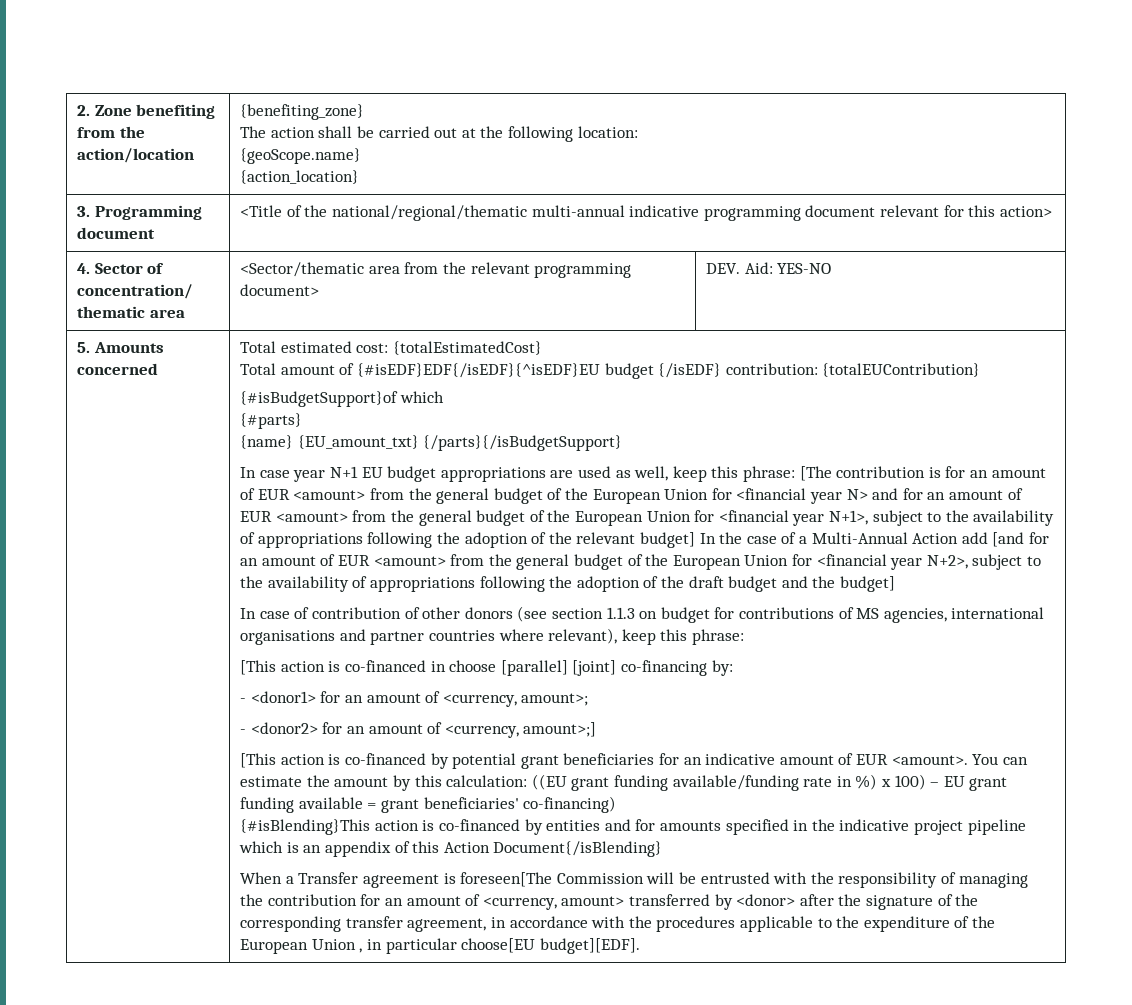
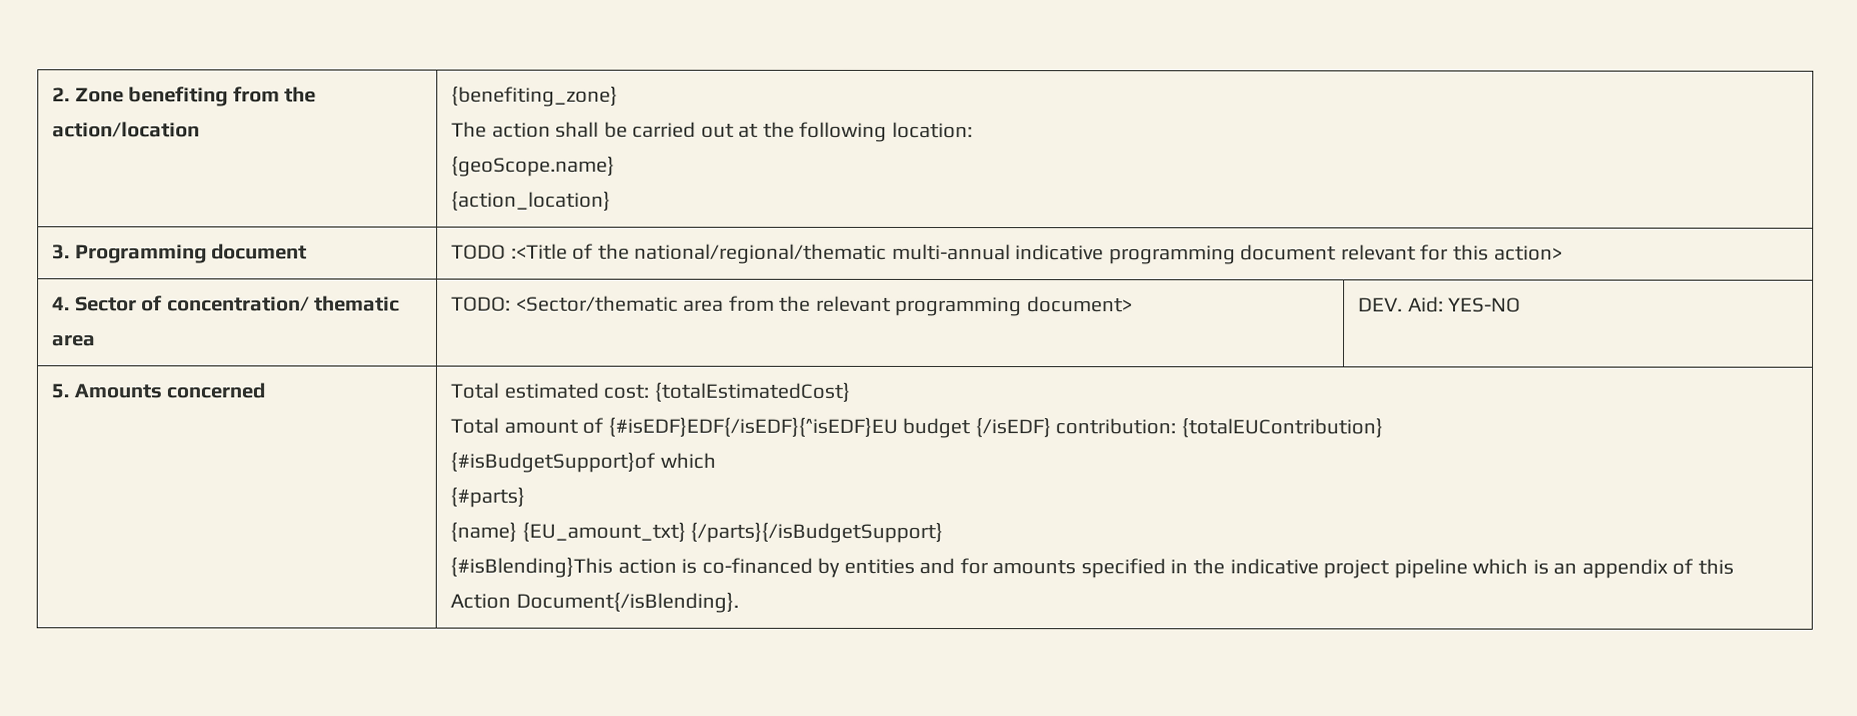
[240,205,283,217] <Title -> [451,243,568,260] TODO :<Title
(185, 313) none -> [451,296,512,312] TODO:
[240,466,1046,482] [240,488,1023,504] [240,510,1055,526] [240,532,1049,548] [240,554,1041,570] [240,576,895,592] [240,606,1045,623] [240,628,745,645] [240,660,733,676] [240,691,589,707] [240,722,597,738] [240,753,1028,769] [240,774,1008,791] [240,796,617,813] // In case year N+1 EU budget appropriations are used as well, keep this phrase: [The contribution is for an amount of EUR <amount> from the general budget of the European Union for <financial year N> and for an amount of EUR <amount> from the general budget of the European Union for <financial year N+1>, subject to the availability of appropriations following the adoption of the relevant budget] In the case of a Multi-Annual Action add [and for an amount of EUR <amount> from the general budget of the European Union for <financial year N+2>, subject to the availability of appropriations following the adoption of the draft budget and the budget] // In case of contribution of other donors (see section 1.1.3 on budget for contributions of MS agencies, international organisations and partner countries where relevant), keep this phrase: // [This action is co-financed in choose [parallel] [joint] co-financing by: // - <donor1> for an amount of <currency, amount>; // - <donor2> for an amount of <currency, amount>;] // [This action is co-financed by potential grant beneficiaries for an indicative amount of EUR <amount>. You can estimate the amount by this calculation: ((EU grant funding available/funding rate in %) x 100) – EU grant funding available = grant beneficiaries' co-financing) -> (944, 532) none
[493,841,663,857] [240,872,1028,888] [240,894,979,910] [240,916,995,932] [240,938,640,954] Document{/isBlending} // When a Transfer agreement is foreseen[The Commission will be entrusted with the responsibility of managing the contribution for an amount of <currency, amount> transferred by <donor> after the signature of the corresponding transfer agreement, in accordance with the procedures applicable to the expenditure of the European Union , in particular choose[EU budget][EDF]. -> [515,591,739,613] Document{/isBlending}.

